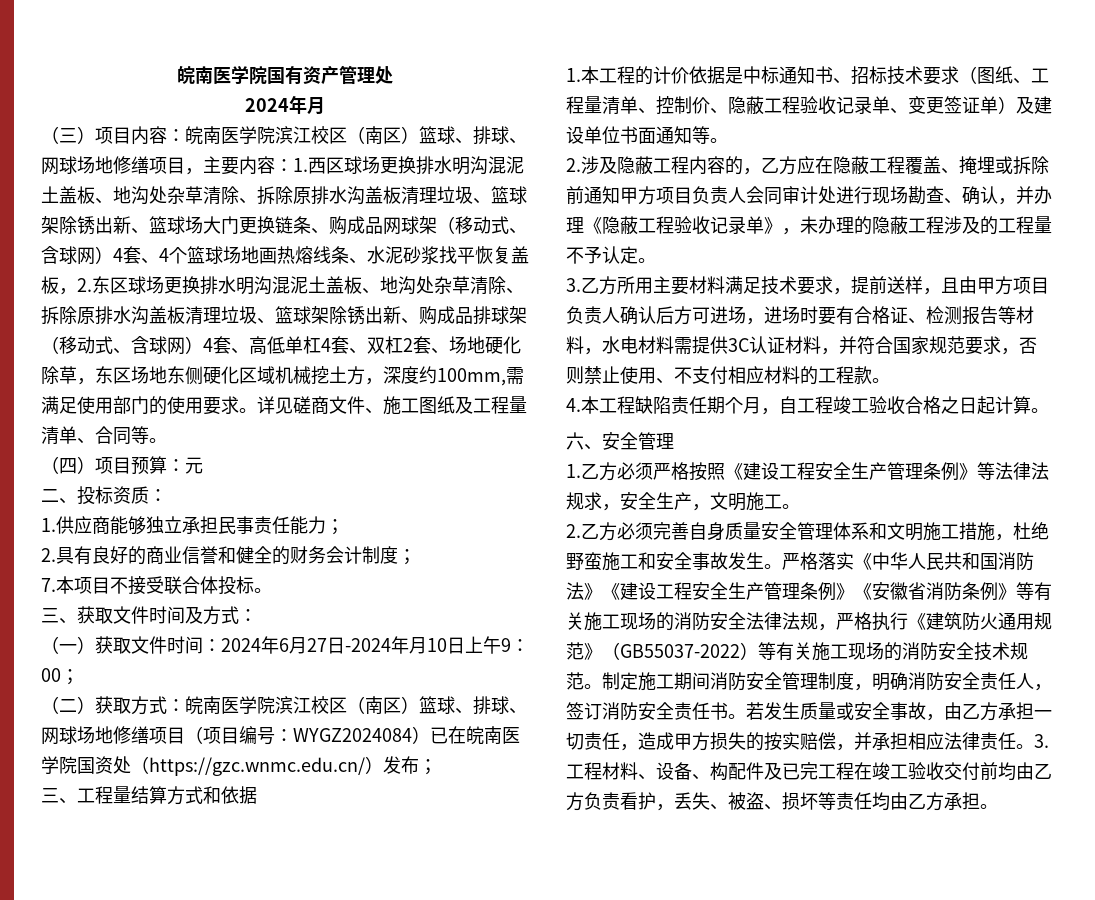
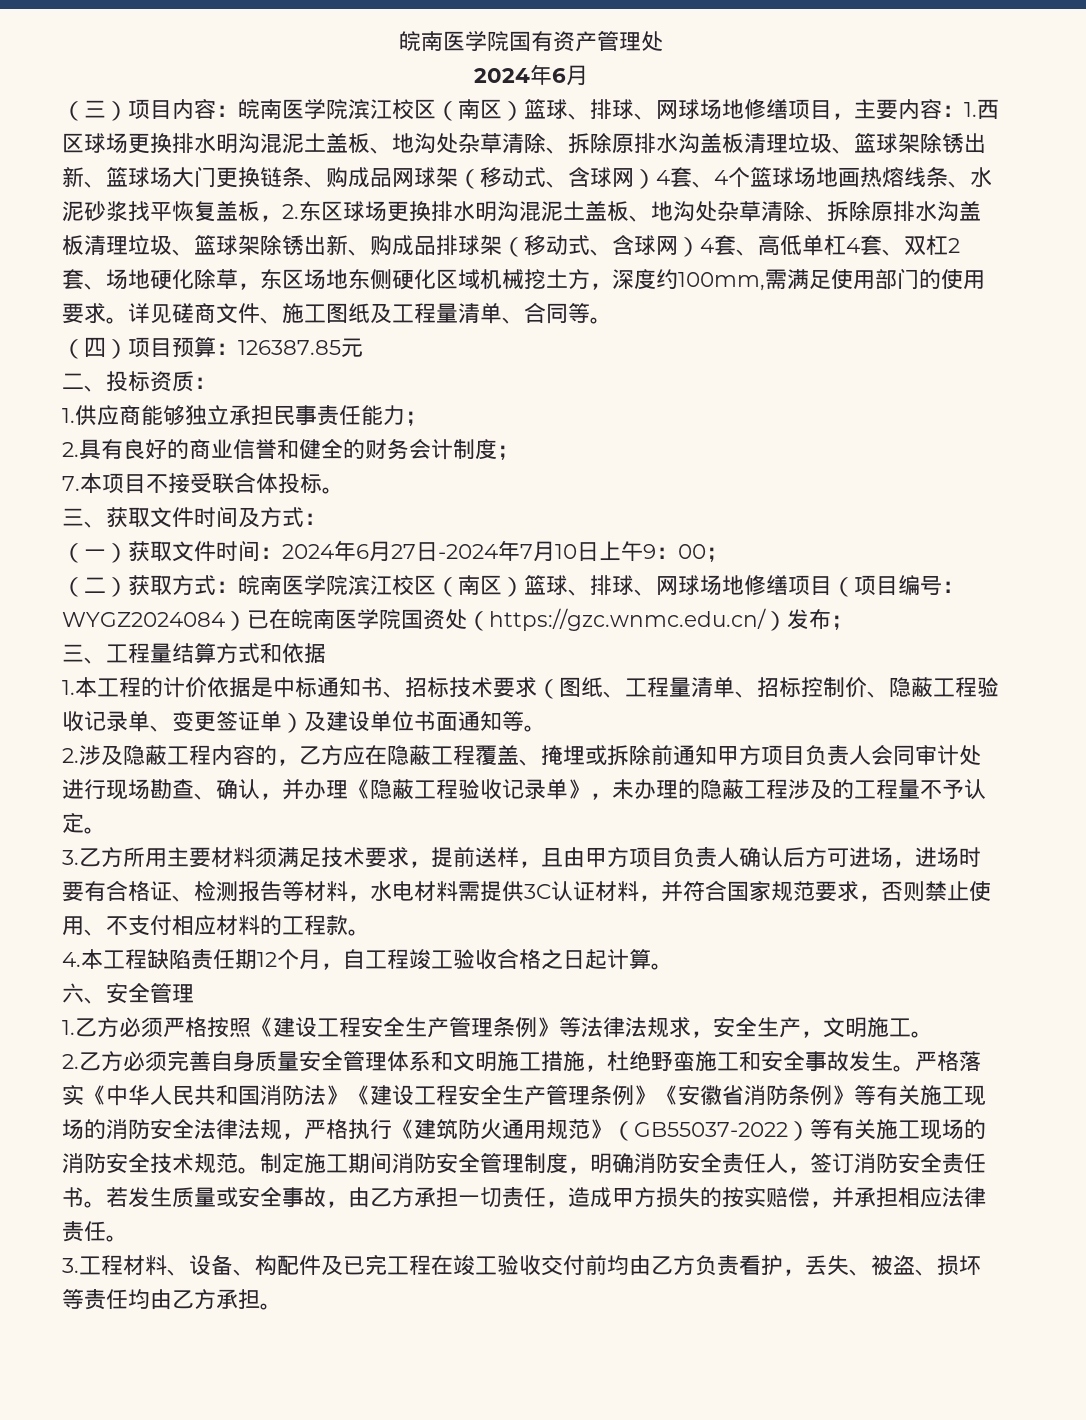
(307, 104) none -> [551,68,566,83] 6
(185, 465) none -> [238,340,341,355] 126387.85
(409, 645) none -> [520,544,533,559] 7
(656, 111) none -> [757,677,801,698] 招标
(725, 285) none -> [255,847,277,868] 须
(725, 405) none -> [257,952,277,967] 12
(1034, 746) none -> (128, 1238) //

